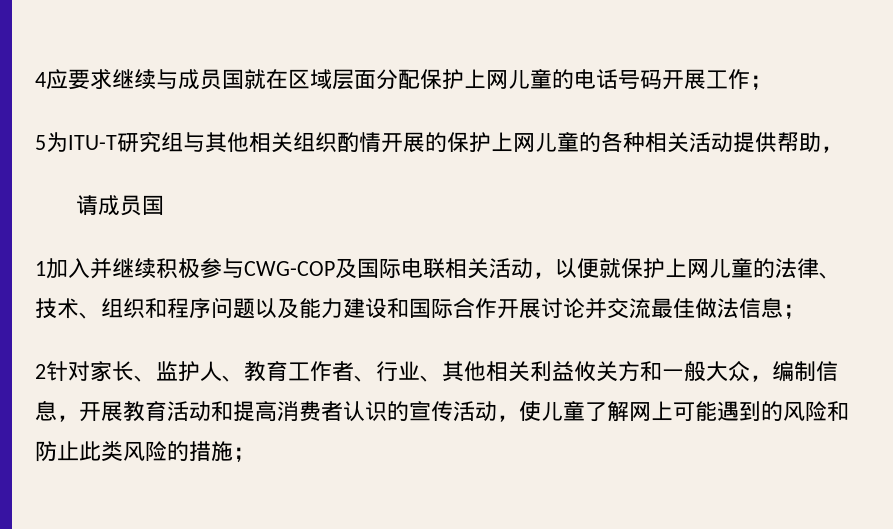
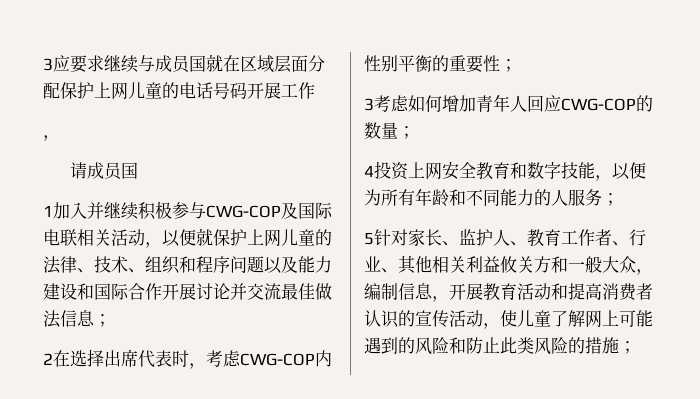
[35,72,46,87] 4 -> [43,58,53,71] 3
[750,75,772,90] [35,131,821,153] ； // 5为ITU-T研究组与其他相关组织酌情开展的保护上网儿童的各种相关活动提供帮助 -> (315, 90) //
(46, 371) none -> [53,349,332,369] [364,55,517,73] [364,94,653,112] [364,122,415,139] [364,161,646,181] [364,188,619,207] [364,232,374,245] 在选择出席代表时，考虑CWG-COP内性别平衡的重要性； // 3考虑如何增加青年人回应CWG-COP的数量； // 4投资上网安全教育和数字技能，以便为所有年龄和不同能力的人服务； // 5

